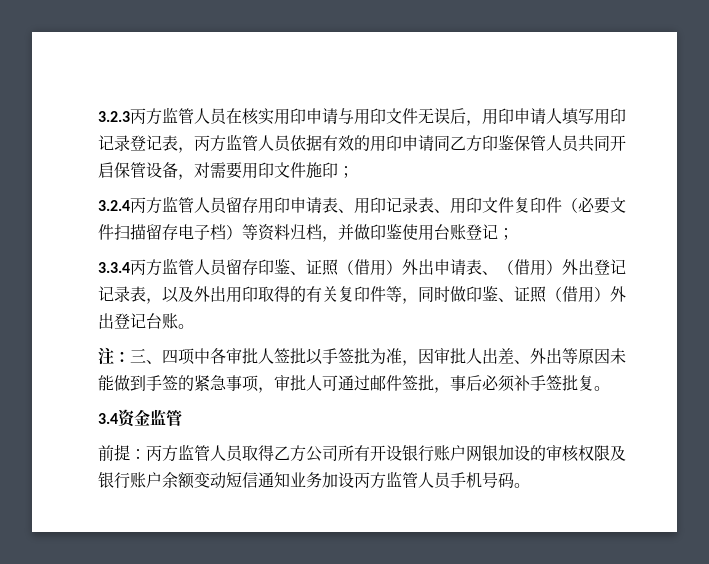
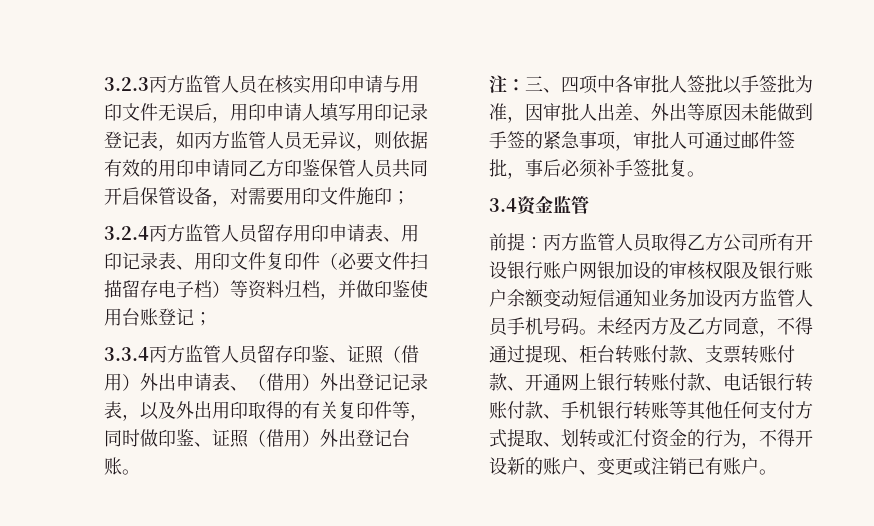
[194,134,292,152] 丙方监管人员 -> [176,131,393,151] 如丙方监管人员无异议，则
(531, 485) none -> [597,317,814,337] [489,345,796,364] [489,373,814,392] [489,401,814,420] [489,429,814,449] [489,457,778,475] 未经丙方及乙方同意，不得通过提现、柜台转账付款、支票转账付款、开通网上银行转账付款、电话银行转账付款、手机银行转账等其他任何支付方式提取、划转或汇付资金的行为，不得开设新的账户、变更或注销已有账户。

